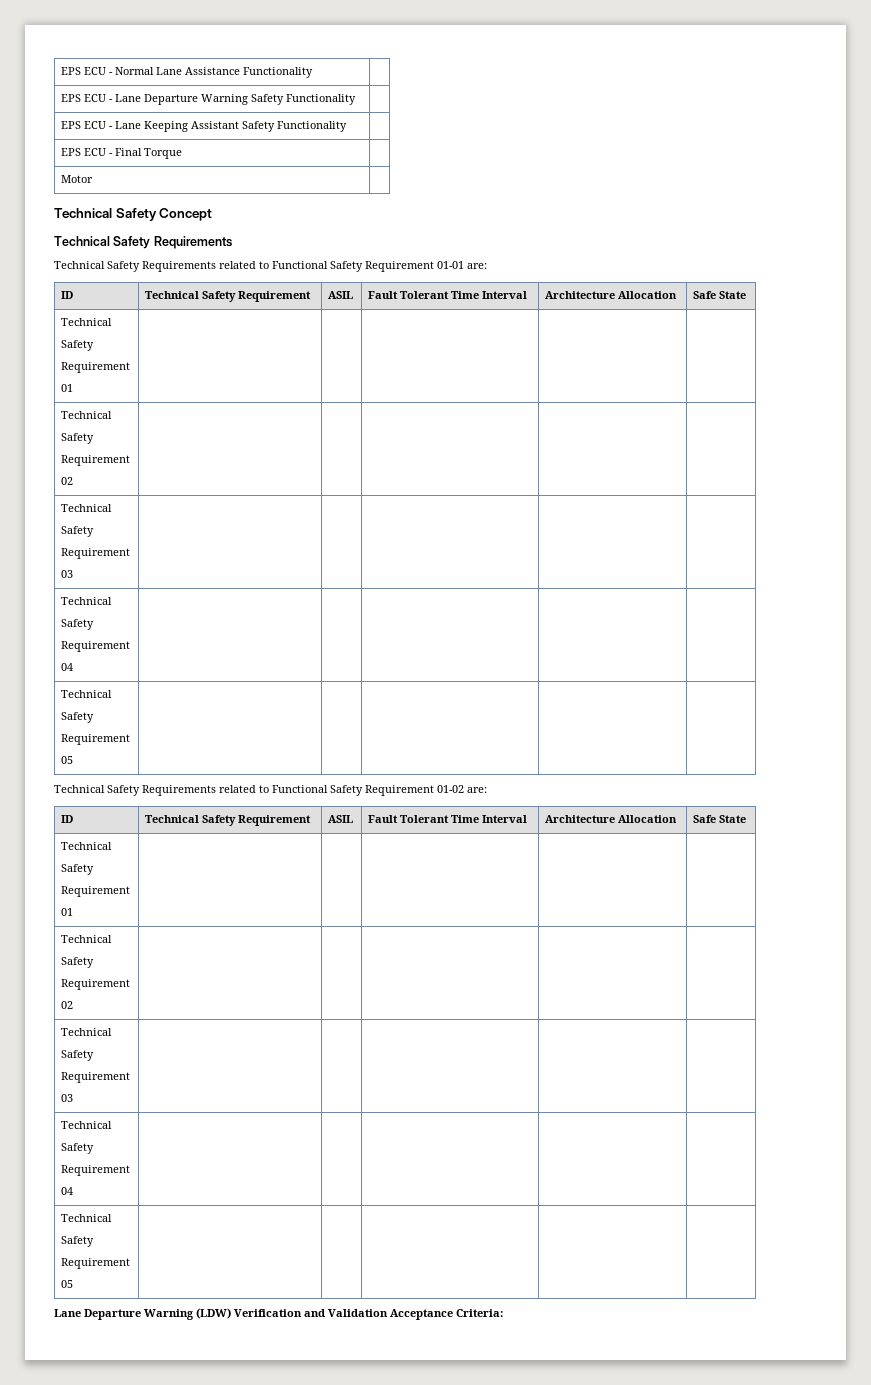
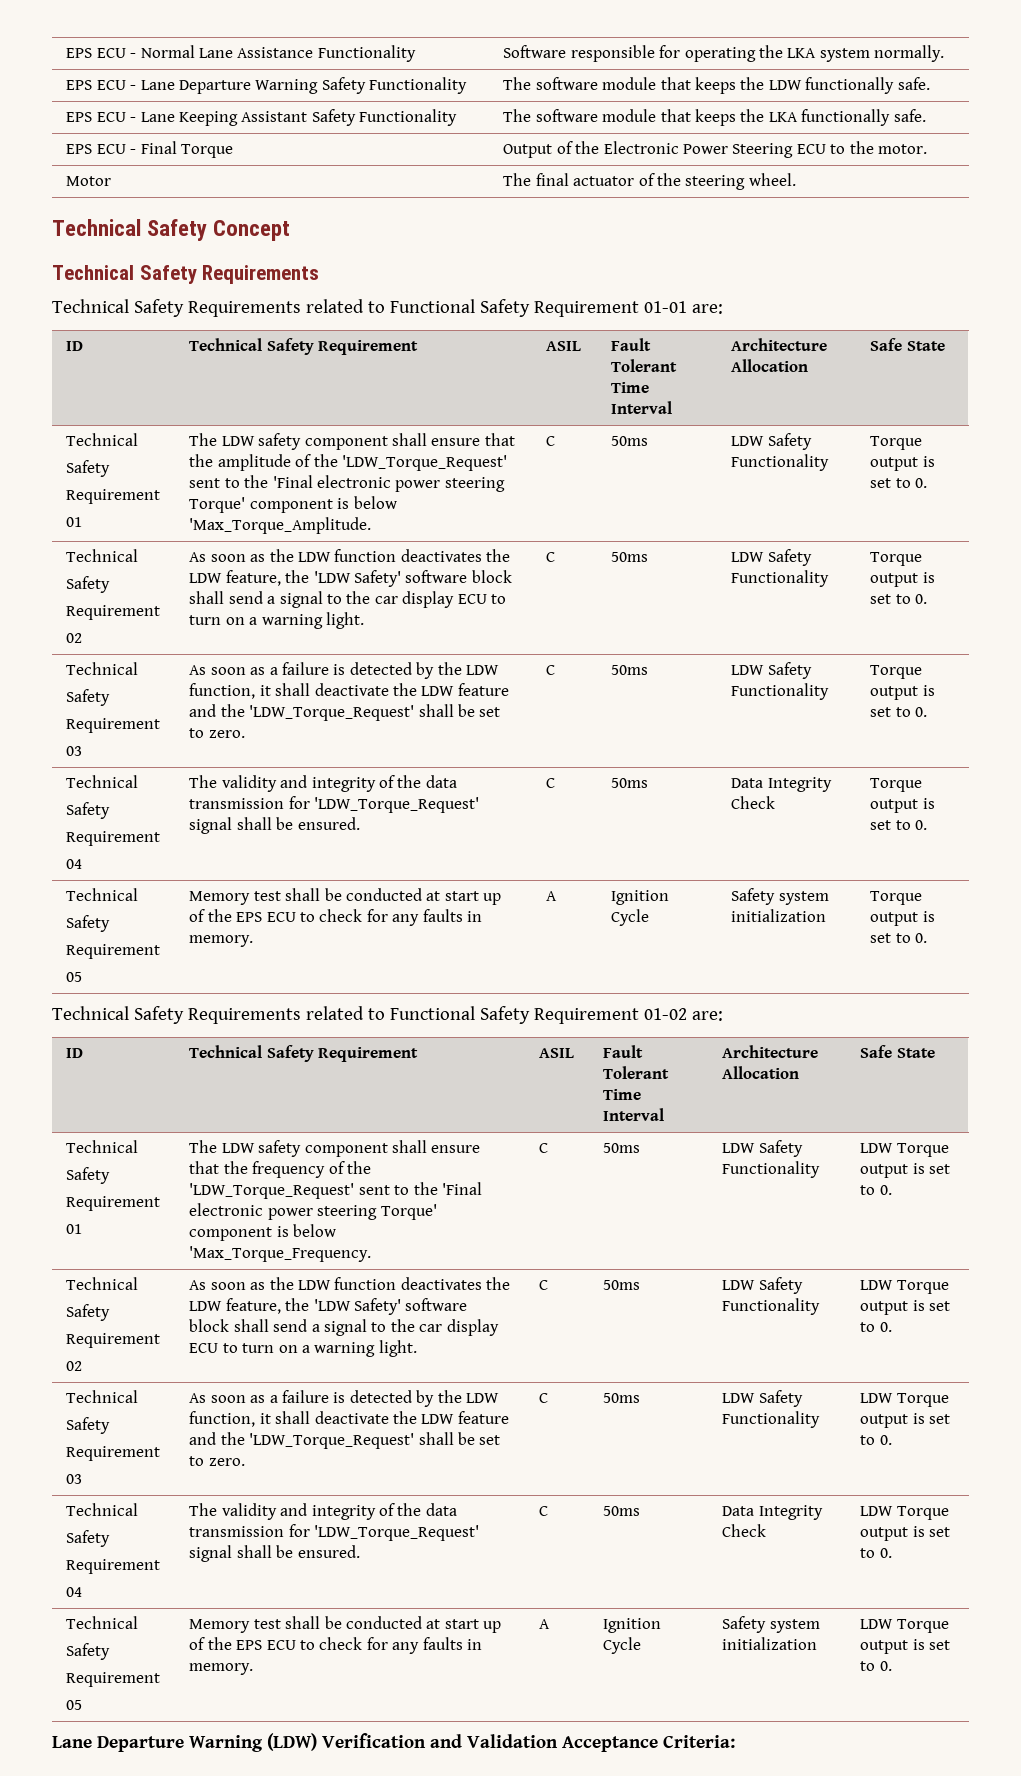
(314, 72) none -> [503,45,945,62] Software responsible for operating the LKA system normally.
(357, 99) none -> [503,77,930,94] The software module that keeps the LDW functionally safe.
(348, 126) none -> [503,109,926,126] The software module that keeps the LKA functionally safe.
[61,175,94,183] // Motor | -> [503,141,928,158] [66,176,112,186] [503,173,796,190] Output of the Electronic Power Steering ECU to the motor. // Motor | The final actuator of the steering wheel.
[61,411,113,419] [61,433,95,444] [61,455,131,466] [61,477,74,485] [61,504,113,512] [61,526,95,537] [61,548,131,559] [61,570,74,578] [61,597,113,605] [61,619,95,630] [61,641,131,652] [61,663,74,671] [61,690,113,698] [61,712,95,723] [61,734,131,745] [61,756,74,764] | | | | // Technical // Safety // Requirement // 02 | | | | | // Technical // Safety // Requirement // 03 | | | | | // Technical // Safety // Requirement // 04 | | | | | // Technical // Safety // Requirement // 05 | | | | | -> [189,433,515,450] [189,454,508,471] [189,475,505,492] [189,496,397,513] [189,517,372,534] [546,436,556,446] [611,436,649,446] [731,433,812,450] [731,454,830,471] [870,436,923,450] [870,456,935,471] [870,478,928,488] [66,549,139,562] [66,576,111,593] [66,605,161,620] [66,633,83,643] [189,549,511,562] [189,570,512,587] [189,591,507,608] [189,612,365,629] [546,552,556,562] [611,552,649,562] [731,549,812,566] [731,570,830,587] [870,552,923,566] [870,572,935,587] [870,594,928,604] [66,662,139,675] [66,689,111,706] [66,718,161,733] [66,746,83,756] [189,662,500,679] [189,683,509,699] [189,704,501,721] [189,728,245,738] [546,665,556,675] [611,665,649,675] [731,662,812,679] [731,683,830,700] [870,665,923,679] [870,685,935,700] [870,707,928,717] [66,775,139,788] [66,802,111,819] [66,831,161,846] [66,859,83,869] [189,775,457,792] [189,796,480,813] [189,817,360,834] [546,778,556,788] [611,778,649,788] [731,777,832,792] [731,796,776,809] [870,778,923,792] [870,798,935,813] [870,820,928,830] [66,888,139,901] [66,915,111,932] [66,944,161,959] [66,972,83,982] [189,888,502,905] [189,909,483,926] [189,935,254,947] [546,891,558,901] [611,890,670,905] [611,909,650,926] [731,888,829,905] [731,909,827,922] [870,891,923,905] [870,911,935,926] [870,933,928,943] The LDW safety component shall ensure that the amplitude of the 'LDW_Torque_Request' sent to the 'Final electronic power steering Torque' component is below 'Max_Torque_Amplitude. | C | 50ms | LDW Safety Functionality | Torque output is set to 0. // Technical // Safety // Requirement // 02 | As soon as the LDW function deactivates the LDW feature, the 'LDW Safety' software block shall send a signal to the car display ECU to turn on a warning light. | C | 50ms | LDW Safety Functionality | Torque output is set to 0. // Technical // Safety // Requirement // 03 | As soon as a failure is detected by the LDW function, it shall deactivate the LDW feature and the 'LDW_Torque_Request' shall be set to zero. | C | 50ms | LDW Safety Functionality | Torque output is set to 0. // Technical // Safety // Requirement // 04 | The validity and integrity of the data transmission for 'LDW_Torque_Request' signal shall be ensured. | C | 50ms | Data Integrity Check | Torque output is set to 0. // Technical // Safety // Requirement // 05 | Memory test shall be conducted at start up of the EPS ECU to check for any faults in memory. | A | Ignition Cycle | Safety system initialization | Torque output is set to 0.
[61,935,113,943] [61,957,95,968] [61,979,131,990] [61,1001,74,1009] [61,1028,113,1036] [61,1050,95,1061] [61,1072,131,1083] [61,1094,74,1102] [61,1121,113,1129] [61,1143,95,1154] [61,1165,131,1176] [61,1187,74,1195] [61,1214,113,1222] [61,1236,95,1247] [61,1258,131,1269] [61,1280,74,1288] | | | | // Technical // Safety // Requirement // 02 | | | | | // Technical // Safety // Requirement // 03 | | | | | // Technical // Safety // Requirement // 04 | | | | | // Technical // Safety // Requirement // 05 | | | | | -> [189,1140,481,1157] [189,1161,372,1178] [189,1182,483,1199] [189,1203,437,1220] [189,1224,337,1241] [189,1246,372,1262] [539,1143,549,1153] [603,1143,641,1153] [722,1140,803,1157] [722,1161,821,1178] [860,1143,949,1157] [860,1163,951,1178] [860,1185,892,1195] [66,1277,139,1290] [66,1304,111,1321] [66,1333,161,1348] [66,1361,83,1371] [189,1277,511,1290] [189,1298,468,1315] [189,1319,499,1336] [189,1340,417,1357] [539,1280,549,1290] [603,1280,641,1290] [722,1277,803,1294] [722,1298,821,1315] [860,1280,949,1294] [860,1300,951,1315] [860,1322,892,1332] [66,1390,139,1403] [66,1417,111,1434] [66,1446,161,1461] [66,1474,83,1484] [189,1390,500,1407] [189,1411,509,1427] [189,1432,501,1449] [189,1456,245,1466] [539,1393,549,1403] [603,1393,641,1403] [722,1390,803,1407] [722,1411,821,1428] [860,1393,949,1407] [860,1413,951,1428] [860,1435,892,1445] [66,1503,139,1516] [66,1530,111,1547] [66,1559,161,1574] [66,1587,83,1597] [189,1503,457,1520] [189,1524,480,1541] [189,1545,360,1562] [539,1506,549,1516] [603,1506,641,1516] [722,1505,823,1520] [722,1524,767,1537] [860,1506,949,1520] [860,1526,951,1541] [860,1548,892,1558] [66,1616,139,1629] [66,1643,111,1660] [66,1672,161,1687] [66,1700,83,1710] [189,1616,502,1633] [189,1637,483,1654] [189,1663,254,1675] [539,1619,551,1629] [603,1618,662,1633] [603,1637,642,1654] [722,1616,820,1633] [722,1637,818,1650] [860,1619,949,1633] [860,1639,951,1654] [860,1661,892,1671] The LDW safety component shall ensure that the frequency of the 'LDW_Torque_Request' sent to the 'Final electronic power steering Torque' component is below 'Max_Torque_Frequency. | C | 50ms | LDW Safety Functionality | LDW Torque output is set to 0. // Technical // Safety // Requirement // 02 | As soon as the LDW function deactivates the LDW feature, the 'LDW Safety' software block shall send a signal to the car display ECU to turn on a warning light. | C | 50ms | LDW Safety Functionality | LDW Torque output is set to 0. // Technical // Safety // Requirement // 03 | As soon as a failure is detected by the LDW function, it shall deactivate the LDW feature and the 'LDW_Torque_Request' shall be set to zero. | C | 50ms | LDW Safety Functionality | LDW Torque output is set to 0. // Technical // Safety // Requirement // 04 | The validity and integrity of the data transmission for 'LDW_Torque_Request' signal shall be ensured. | C | 50ms | Data Integrity Check | LDW Torque output is set to 0. // Technical // Safety // Requirement // 05 | Memory test shall be conducted at start up of the EPS ECU to check for any faults in memory. | A | Ignition Cycle | Safety system initialization | LDW Torque output is set to 0.

